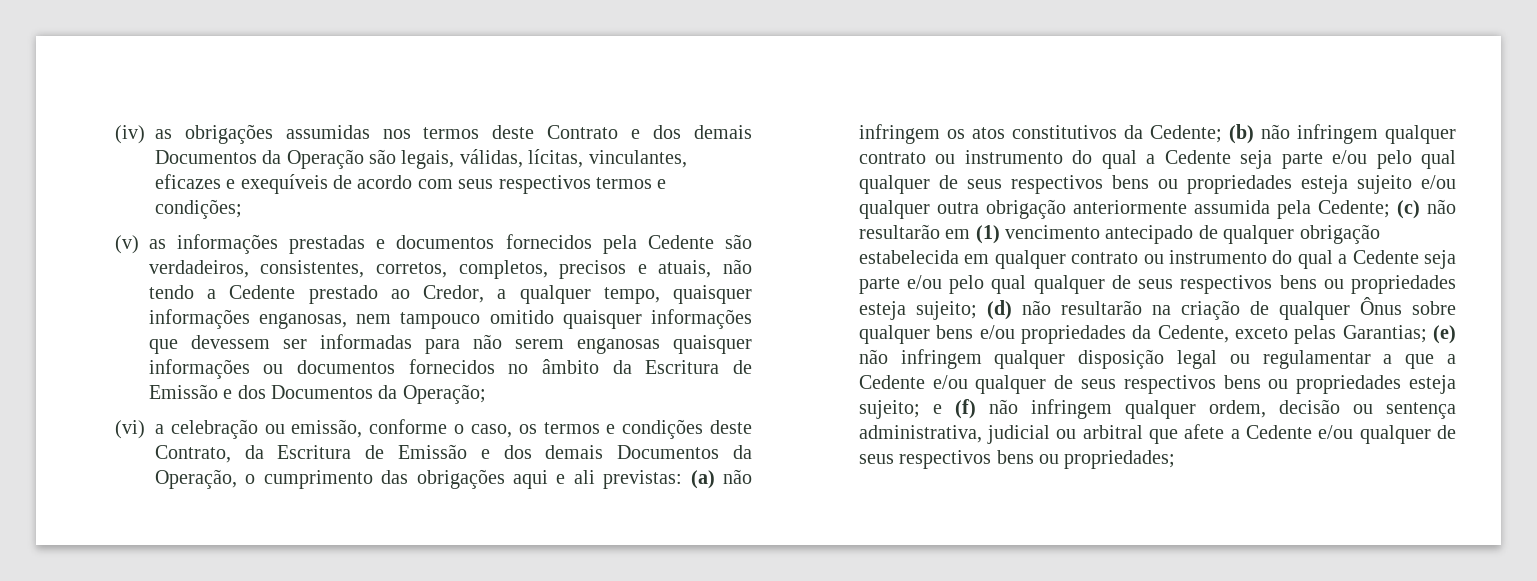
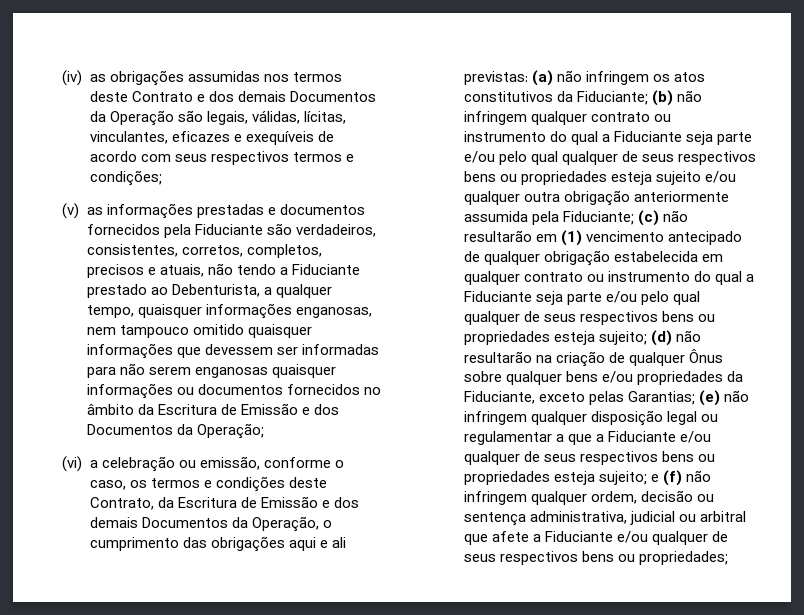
[647,235,714,249] Cedente -> [195,224,264,235] Fiduciante
[229,285,296,299] Cedente -> [292,264,361,275] Fiduciante
[423,285,485,303] Credor, -> [172,284,261,297] Debenturista,
[1149,125,1222,143] Cedente; -> [577,91,649,105] Fiduciante;
[1164,150,1231,164] Cedente -> [614,131,683,142] Fiduciante
[1317,200,1390,218] Cedente; -> [563,211,635,225] Fiduciante;
[1352,250,1419,264] Cedente -> [463,291,532,302] Fiduciante
[1157,325,1229,343] Cedente, -> [463,391,535,404] Fiduciante,
[858,375,925,389] Cedente -> [608,431,677,442] Fiduciante
[1246,425,1313,439] Cedente -> [545,531,614,542] Fiduciante

